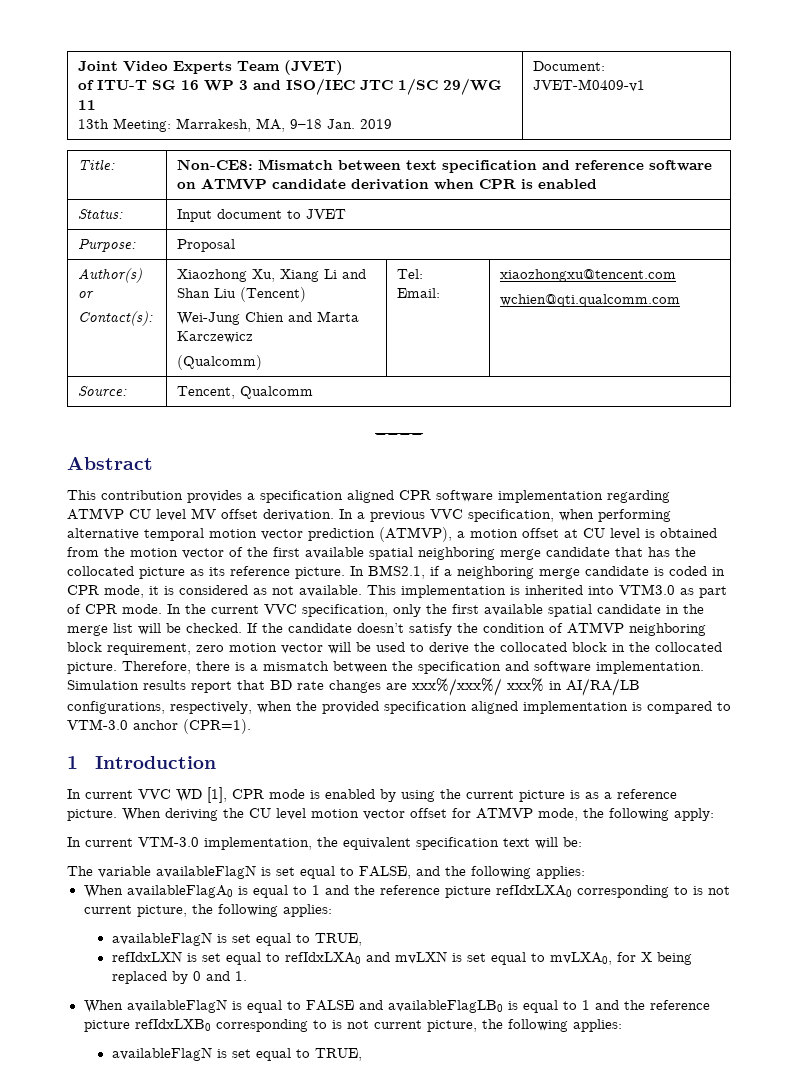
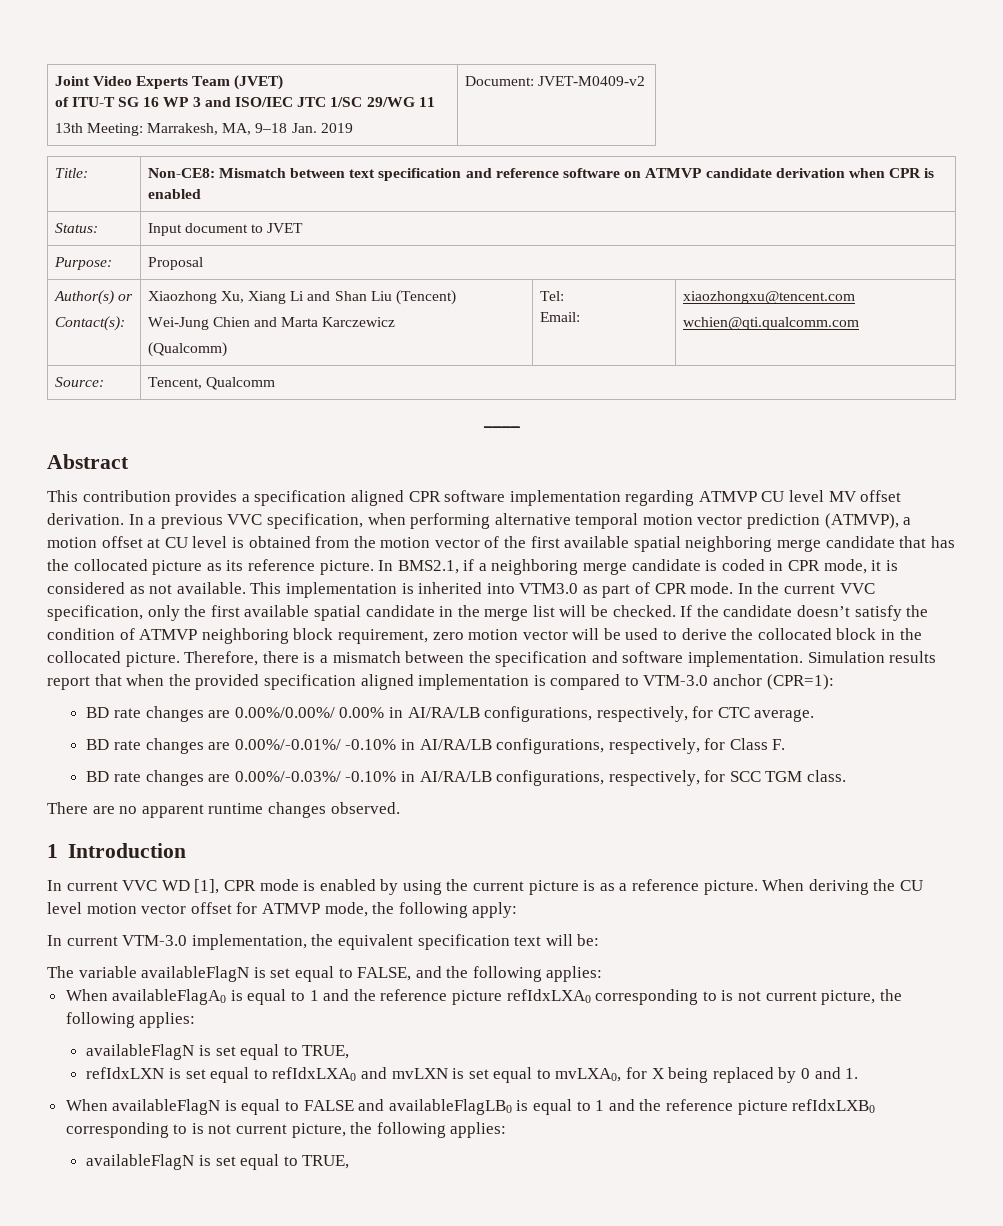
[532,79,645,92] JVET-M0409-v1 -> [537,76,645,86] JVET-M0409-v2
[270,678,640,696] [67,701,252,714] BD rate changes are xxx%/xxx%/ xxx% in AI/RA/LB configurations, respectively, -> (122, 680) none
[183,719,251,734] (CPR=1). -> [766,674,834,690] [86,706,815,722] [86,738,786,754] [86,770,847,786] [47,802,400,818] (CPR=1): // BD rate changes are 0.00%/0.00%/ 0.00% in AI/RA/LB configurations, respectively, for CTC average. // BD rate changes are 0.00%/-0.01%/ -0.10% in AI/RA/LB configurations, respectively, for Class F. // BD rate changes are 0.00%/-0.03%/ -0.10% in AI/RA/LB configurations, respectively, for SCC TGM class. // There are no apparent runtime changes observed.

